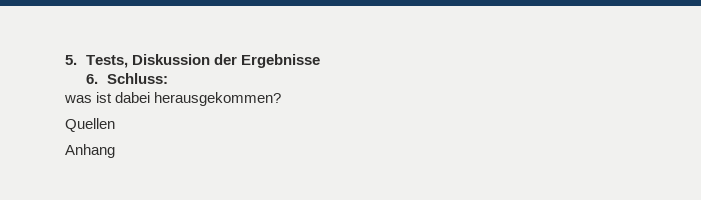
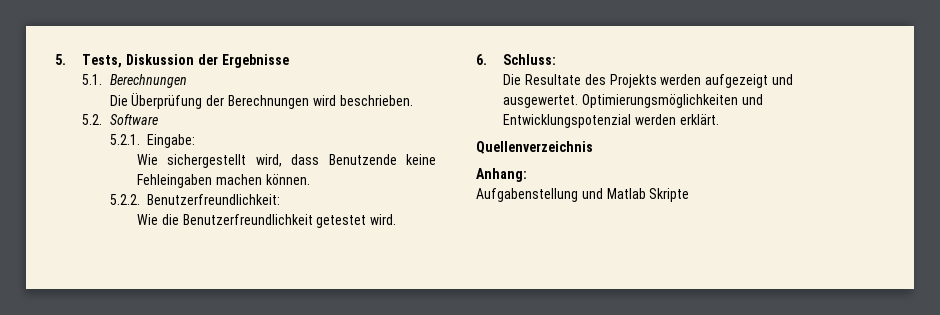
[86,73,169,84] [64,92,282,106] [65,118,115,132] [65,144,115,158] 6. Schluss: // was ist dabei herausgekommen? // Quellen // Anhang -> [82,74,187,88] [109,92,413,109] [82,114,158,125] [109,134,195,148] [137,154,437,168] [137,174,310,188] [109,194,280,205] [137,214,397,228] [476,54,557,65] [503,74,794,88] [503,94,763,108] [503,114,719,128] [476,141,593,154] [476,168,527,182] [476,188,690,202] 5.1. Berechnungen // Die Überprüfung der Berechnungen wird beschrieben. // 5.2. Software // 5.2.1. Eingabe: // Wie sichergestellt wird, dass Benutzende keine Fehleingaben machen können. // 5.2.2. Benutzerfreundlichkeit: // Wie die Benutzerfreundlichkeit getestet wird. // 6. Schluss: // Die Resultate des Projekts werden aufgezeigt und ausgewertet. Optimierungsmöglichkeiten und Entwicklungspotenzial werden erklärt. // Quellenverzeichnis // Anhang: // Aufgabenstellung und Matlab Skripte

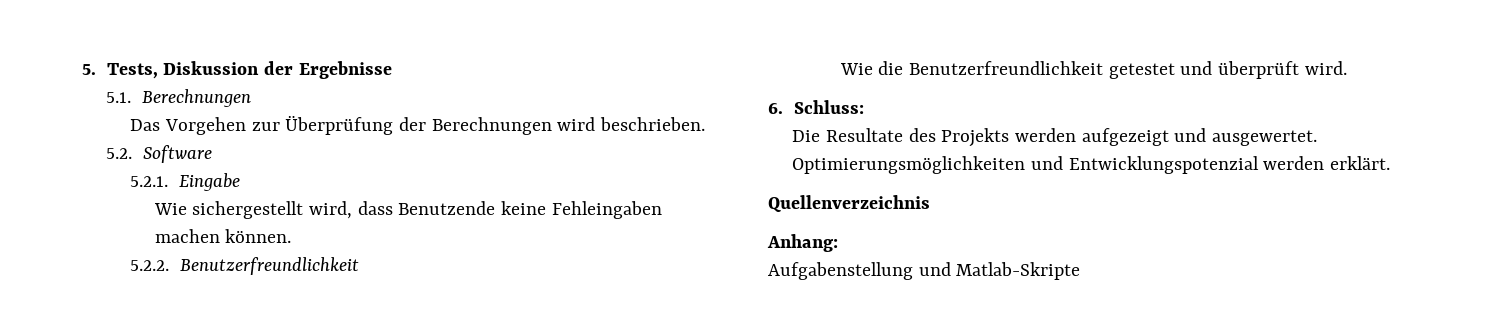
[109,95,128,106] Die -> [130,117,280,135] Das Vorgehen zur
[146,134,195,148] Eingabe: -> [178,173,240,191] Eingabe
[146,194,280,205] Benutzerfreundlichkeit: -> [179,257,359,275] Benutzerfreundlichkeit
(367, 221) none -> [1180,61,1299,79] und überprüft
[606,188,690,202] Matlab Skripte -> [956,262,1081,280] Matlab-Skripte

